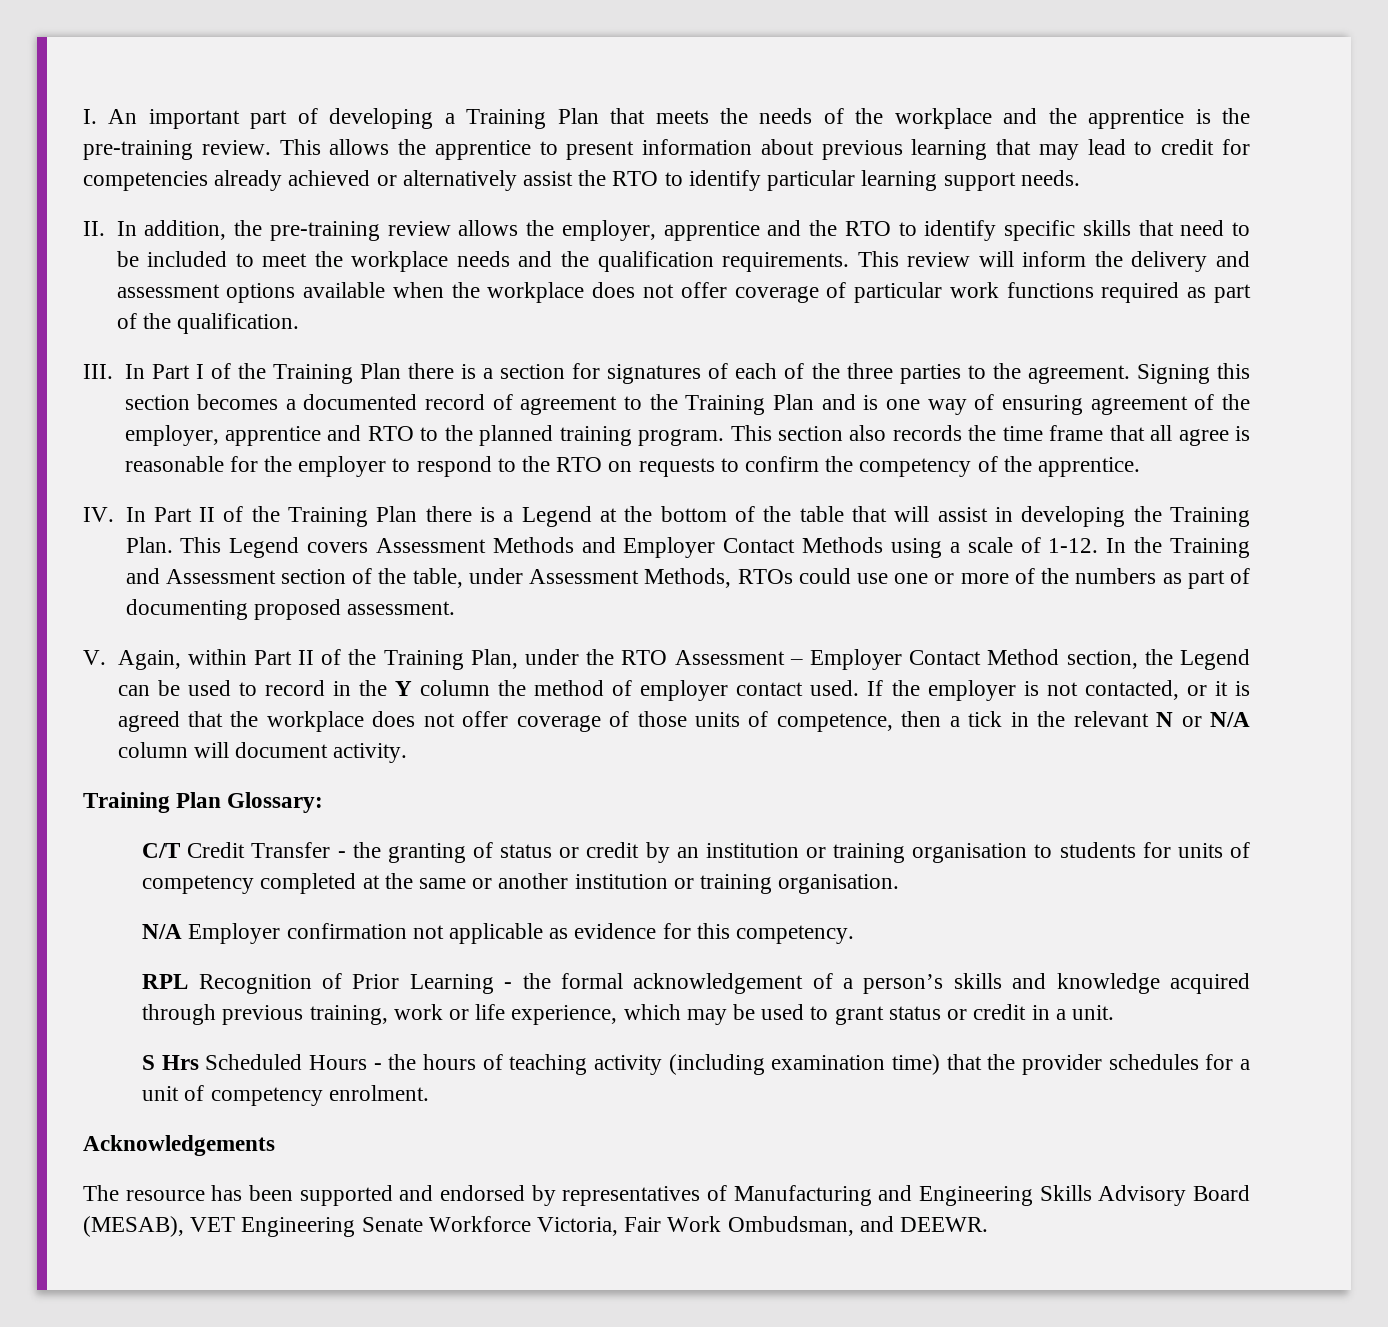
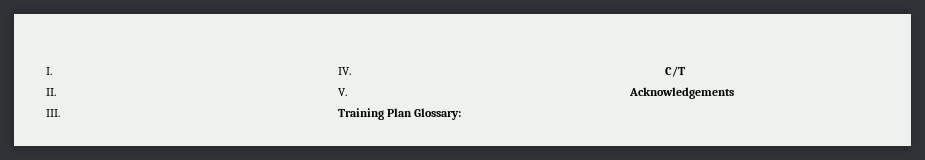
[108,108,1251,129] [83,139,1250,160] [83,170,1080,191] [83,220,1250,241] [116,251,1250,272] [116,282,1251,303] [116,313,299,334] [83,363,1250,384] [124,394,1250,415] [124,425,1251,446] [124,456,1141,477] [83,506,1250,527] [125,537,1250,558] [125,568,1250,589] [125,599,455,620] [83,649,1250,670] [117,680,1250,701] [117,711,1251,732] [117,742,408,763] [83,792,324,813] [142,842,1250,863] [142,873,900,894] [142,923,855,944] [142,973,1250,994] [142,1004,1114,1025] [142,1054,1251,1075] [142,1085,429,1106] [83,1135,275,1156] [83,1185,1250,1206] [83,1216,989,1237] An important part of developing a Training Plan that meets the needs of the workplace and the apprentice is the pre-training review. This allows the apprentice to present information about previous learning that may lead to credit for competencies already achieved or alternatively assist the RTO to identify particular learning support needs. // II. In addition, the pre-training review allows the employer, apprentice and the RTO to identify specific skills that need to be included to meet the workplace needs and the qualification requirements. This review will inform the delivery and assessment options available when the workplace does not offer coverage of particular work functions required as part of the qualification. // III. In Part I of the Training Plan there is a section for signatures of each of the three parties to the agreement. Signing this section becomes a documented record of agreement to the Training Plan and is one way of ensuring agreement of the employer, apprentice and RTO to the planned training program. This section also records the time frame that all agree is reasonable for the employer to respond to the RTO on requests to confirm the competency of the apprentice. // IV. In Part II of the Training Plan there is a Legend at the bottom of the table that will assist in developing the Training Plan. This Legend covers Assessment Methods and Employer Contact Methods using a scale of 1-12. In the Training and Assessment section of the table, under Assessment Methods, RTOs could use one or more of the numbers as part of documenting proposed assessment. // V. Again, within Part II of the Training Plan, under the RTO Assessment – Employer Contact Method section, the Legend can be used to record in the Y column the method of employer contact used. If the employer is not contacted, or it is agreed that the workplace does not offer coverage of those units of competence, then a tick in the relevant N or N/A column will document activity. // Training Plan Glossary: // C/T Credit Transfer - the granting of status or credit by an institution or training organisation to students for units of competency completed at the same or another institution or training organisation. // N/A Employer confirmation not applicable as evidence for this competency. // RPL Recognition of Prior Learning - the formal acknowledgement of a person’s skills and knowledge acquired through previous training, work or life experience, which may be used to grant status or credit in a unit. // S Hrs Scheduled Hours - the hours of teaching activity (including examination time) that the provider schedules for a unit of competency enrolment. // Acknowledgements // The resource has been supported and endorsed by representatives of Manufacturing and Engineering Skills Advisory Board (MESAB), VET Engineering Senate Workforce Victoria, Fair Work Ombudsman, and DEEWR. -> [46,88,56,96] [46,109,60,117] [338,67,351,75] [338,88,347,96] [338,108,462,120] [665,66,686,77] [629,87,734,99] // II. // III. // IV. // V. // Training Plan Glossary: // C/T // Acknowledgements

